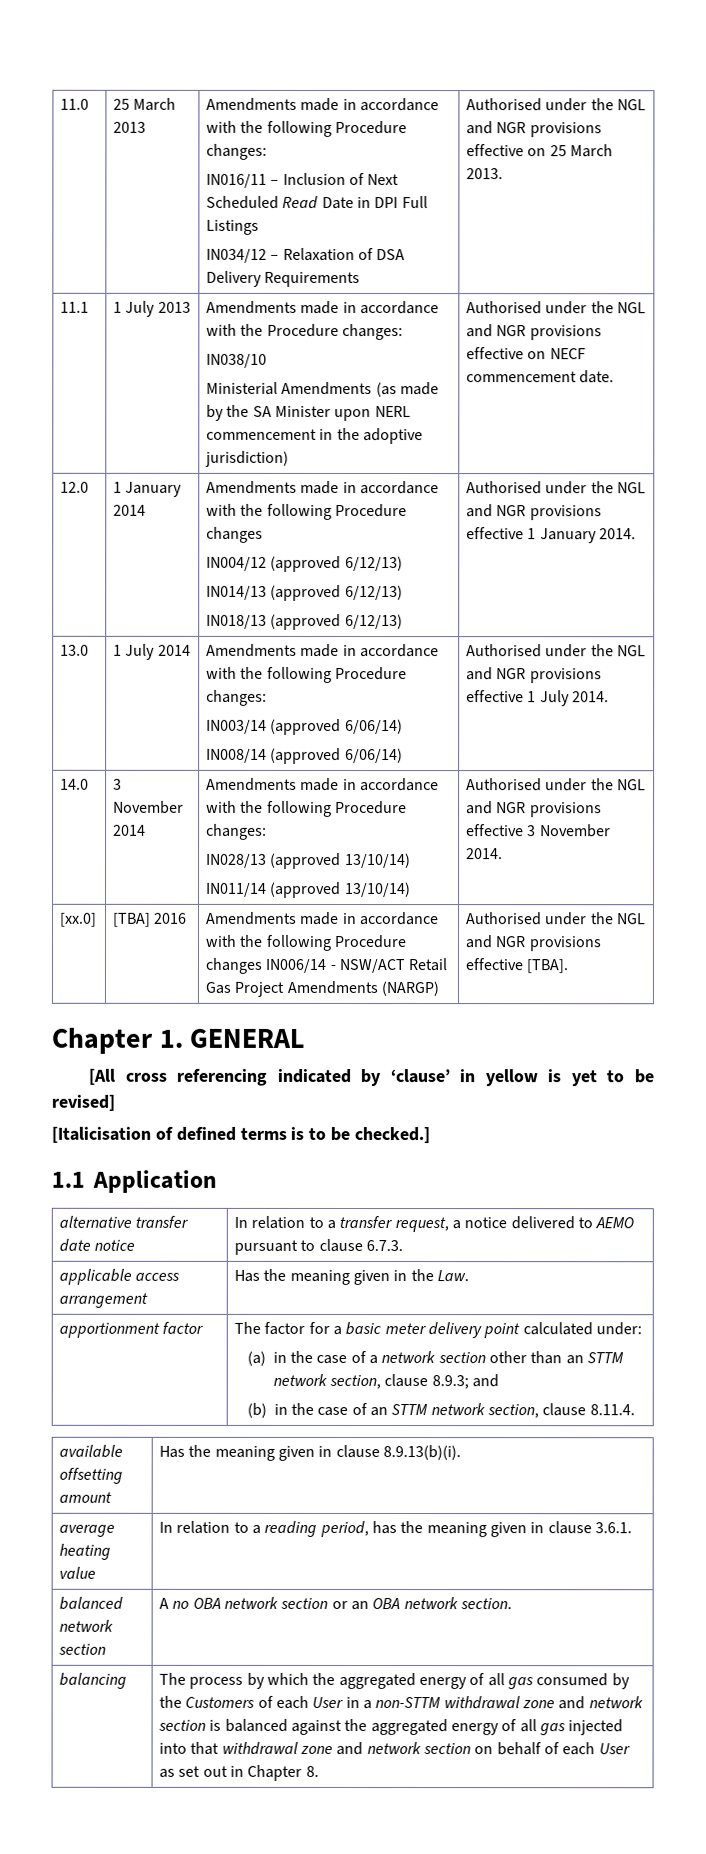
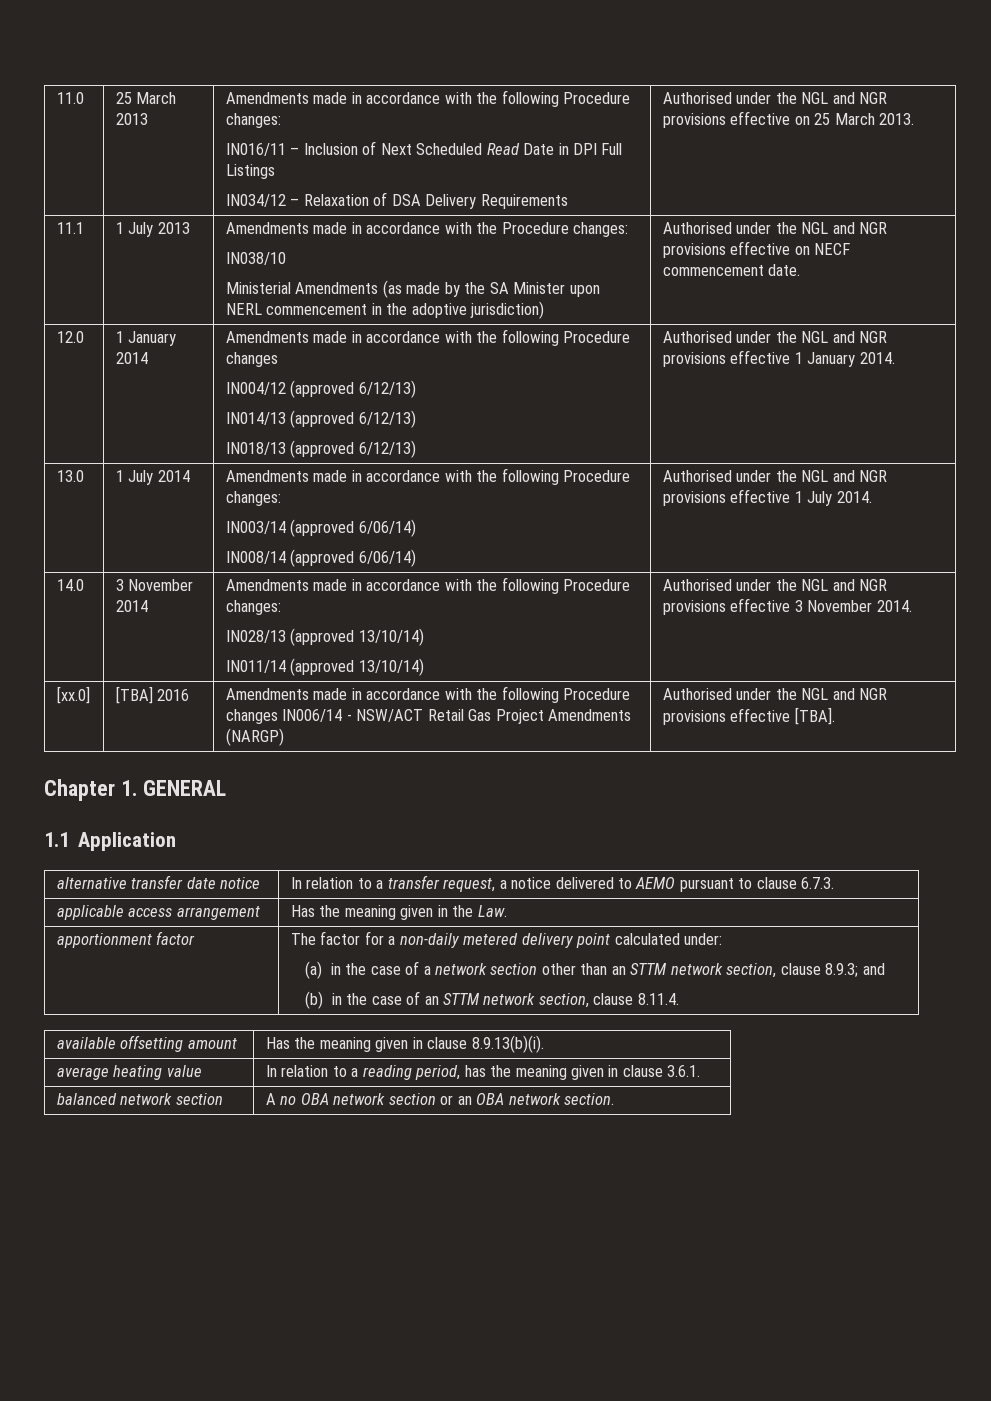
[88,1068,654,1087] [51,1094,115,1111] [51,1126,431,1144] // [All cross referencing indicated by ‘clause’ in yellow is yet to be revised] // [Italicisation of defined terms is to be checked.] -> (226, 788) none
[345,1321,427,1336] basic meter -> [399,933,519,948] non-daily metered
[59,1672,128,1689] [159,1672,630,1690] [159,1695,643,1710] [158,1718,624,1736] [159,1741,631,1756] [159,1764,319,1781] // balancing | The process by which the aggregated energy of all gas consumed by the Customers of each User in a non-STTM withdrawal zone and network section is balanced against the aggregated energy of all gas injected into that withdrawal zone and network section on behalf of each User as set out in Chapter 8. -> (614, 1099) none

